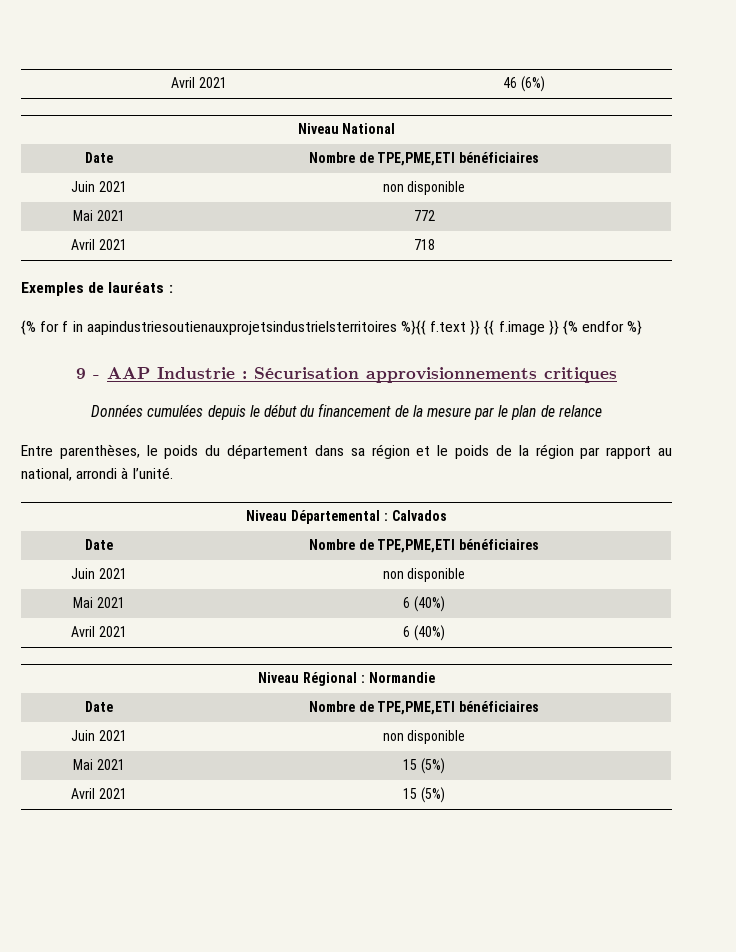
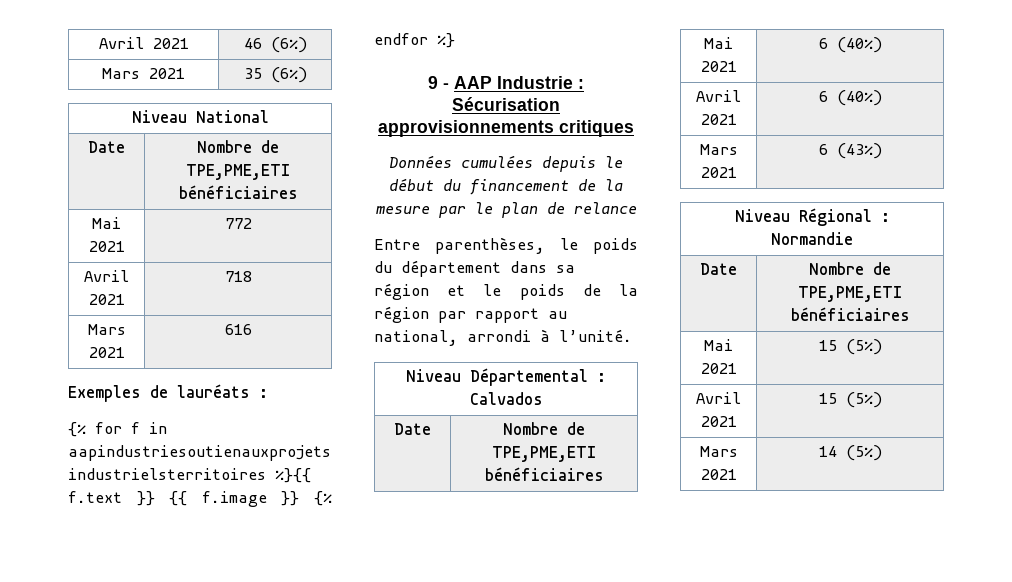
(545, 84) none -> [102,68,185,79] [243,67,307,83] // Mars 2021 | 35 (6%)
[71,181,127,192] [382,181,466,195] // Juin 2021 | non disponible -> (298, 192) none
(435, 244) none -> [87,324,126,335] [88,347,125,358] [224,324,252,335] // Mars 2021 | 616
[71,568,127,579] [382,568,466,582] // Juin 2021 | non disponible -> (604, 474) none
(445, 633) none -> [699,144,738,155] [700,167,737,178] [818,143,882,159] // Mars 2021 | 6 (43%)
[71,730,127,741] [382,730,466,744] // Juin 2021 | non disponible -> (910, 314) none
(445, 795) none -> [699,446,738,457] [700,469,737,480] [818,445,882,461] // Mars 2021 | 14 (5%)

